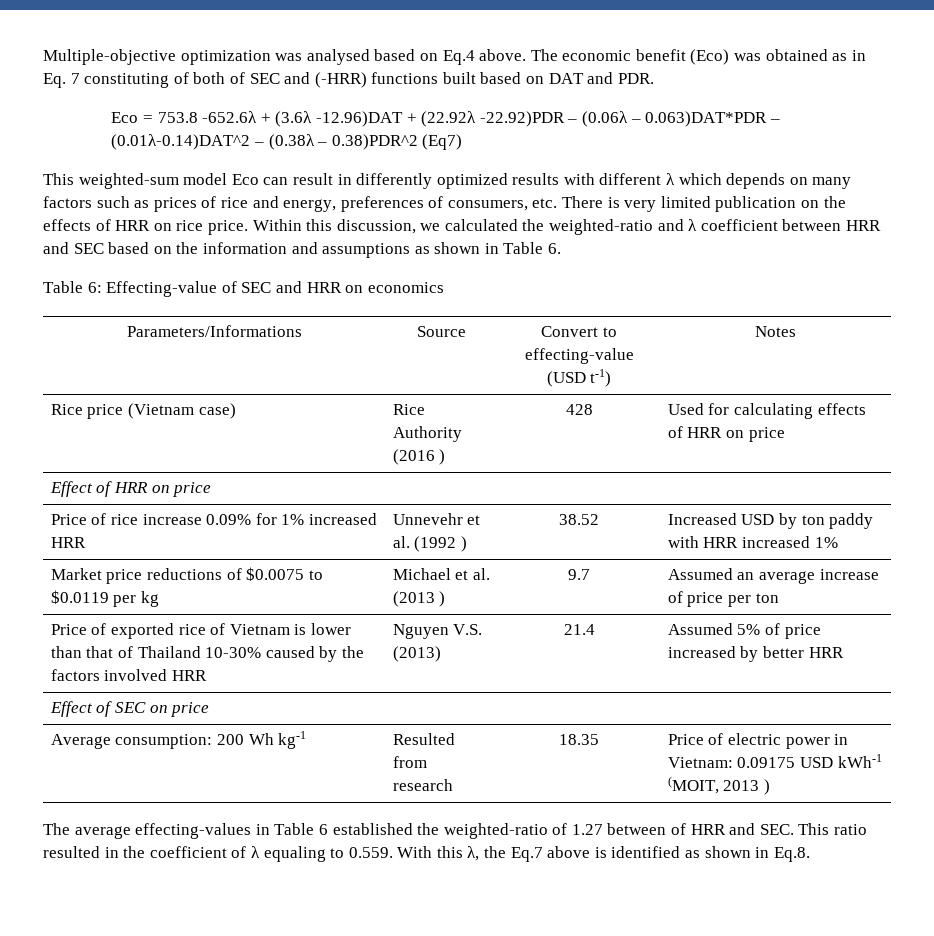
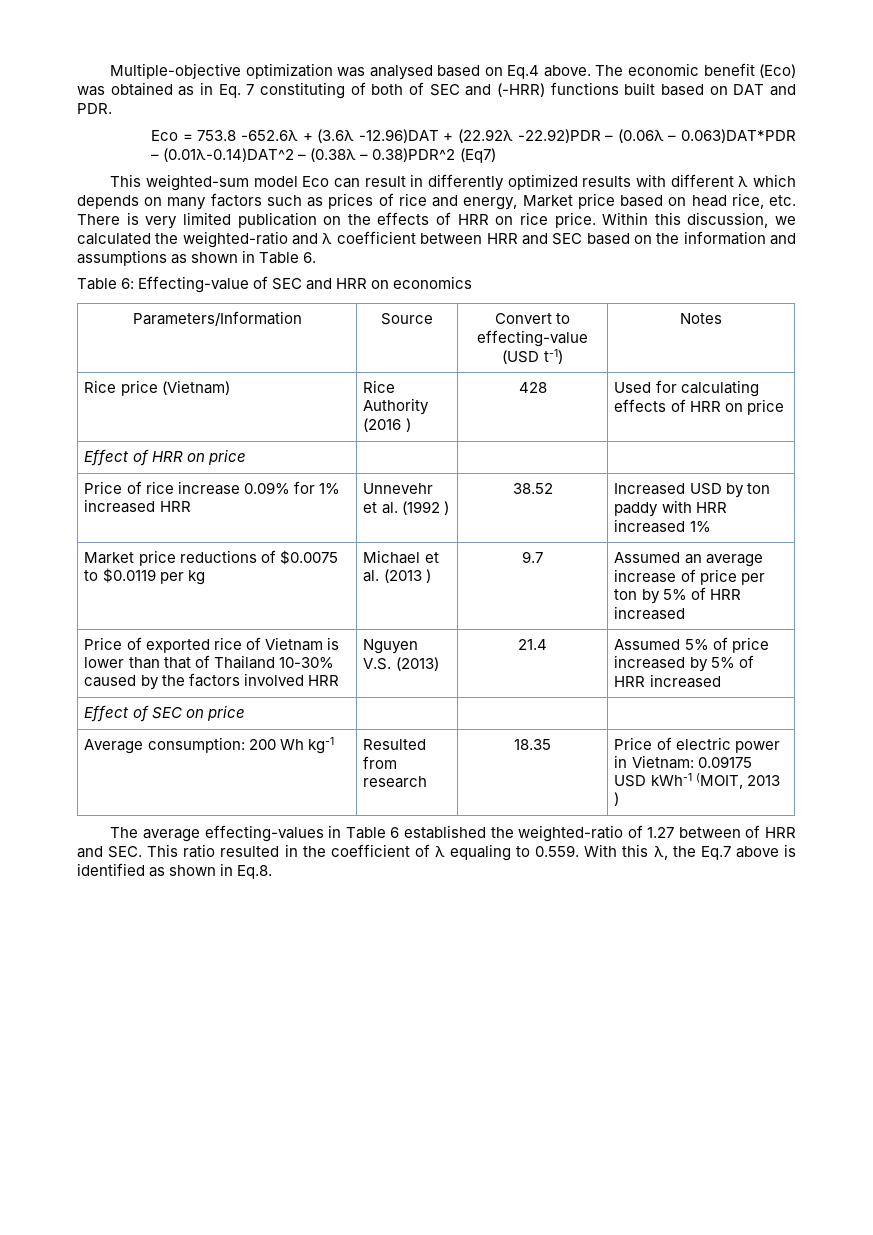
[340,196,528,212] preferences of consumers, -> [522,193,764,209] Market price based on head rice,
[126,325,302,337] Parameters/Informations -> [132,311,302,326] Parameters/Information
[128,403,236,419] (Vietnam case) -> [161,380,230,395] (Vietnam)
(779, 598) none -> [641,587,741,604] [614,606,686,620] by 5% of HRR increased
[763,646,844,658] better HRR -> [710,655,754,668] [614,674,721,688] 5% of HRR increased

